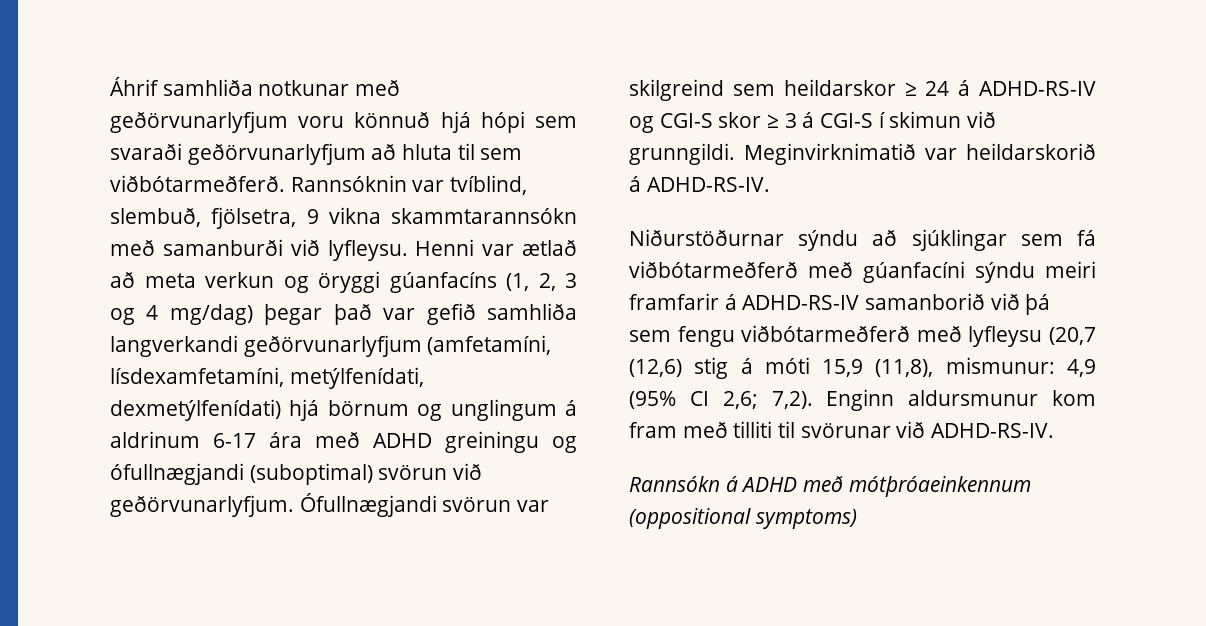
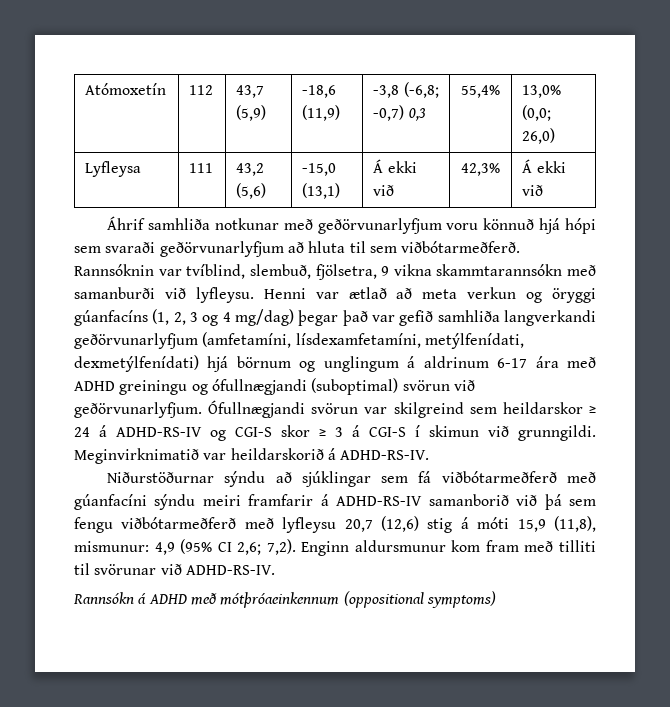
(110, 86) none -> [85,83,167,95] [189,85,214,95] [236,85,265,98] [236,105,267,121] [302,85,337,98] [302,105,341,121] [373,82,439,98] [373,105,426,121] [461,85,500,98] [522,85,562,98] [522,105,552,121] [522,128,556,144] [85,161,142,177] [189,163,214,173] [236,163,265,176] [236,183,267,199] [302,163,337,176] [302,183,341,199] [373,159,417,173] [373,185,395,196] [461,163,500,176] [522,159,566,173] [522,185,544,196] Atómoxetín | 112 | 43,7 (5,9) | -18,6 (11,9) | -3,8 (-6,8; -0,7) 0,3 | 55,4% | 13,0% (0,0; 26,0) // Lyfleysa | 111 | 43,2 (5,6) | -15,0 (13,1) | Á ekki við | 42,3% | Á ekki við //
[1049,327,1096,345] (20,7 -> [344,519,373,532] 20,7

